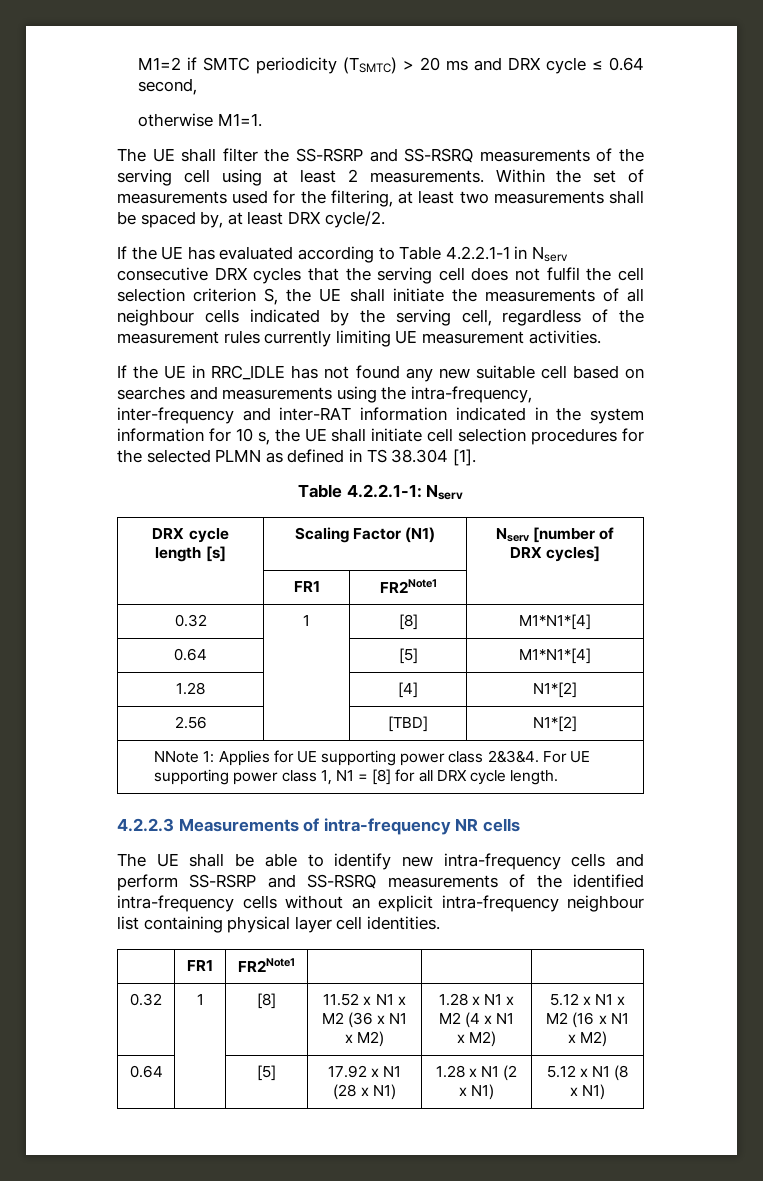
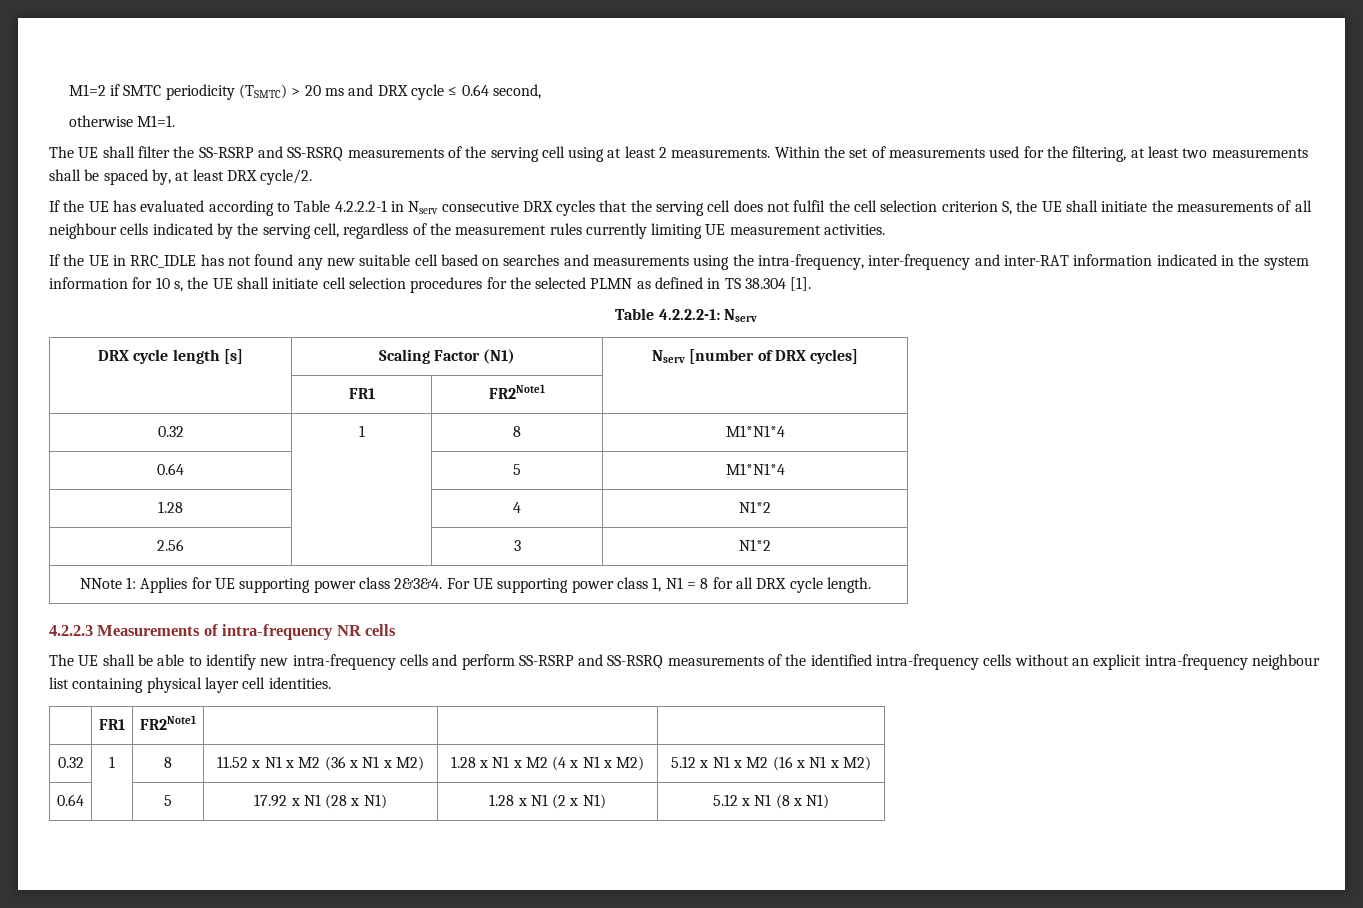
[445,246,510,260] 4.2.2.1-1 -> [334,200,387,212] 4.2.2.2-1
[346,484,422,498] 4.2.2.1-1: -> [658,309,720,320] 4.2.2.2-1:
[398,614,418,630] [519,614,591,630] [174,648,207,661] [398,648,418,664] [519,648,591,664] [8] | M1*N1*[4] // 0.64 | | [5] | M1*N1*[4] -> [513,426,521,437] [725,425,785,437] [157,463,184,475] [513,464,521,475] [725,463,785,475] 8 | M1*N1*4 // 0.64 | | 5 | M1*N1*4
[398,682,418,698] [533,682,577,698] [4] | N1*[2] -> [513,502,521,513] [739,501,771,513] 4 | N1*2
[388,716,428,732] [533,716,577,732] [TBD] | N1*[2] -> [513,540,521,551] [739,539,771,551] 3 | N1*2
[372,769,392,785] [8] -> [700,578,709,589] 8
[257,993,276,1009] [8] -> [164,757,172,768] 8
[257,1065,276,1081] [5] -> [164,795,172,806] 5

